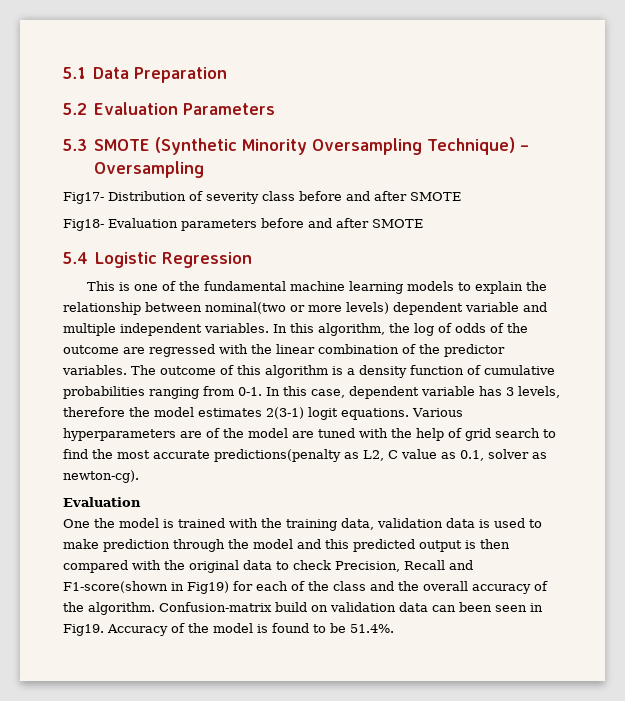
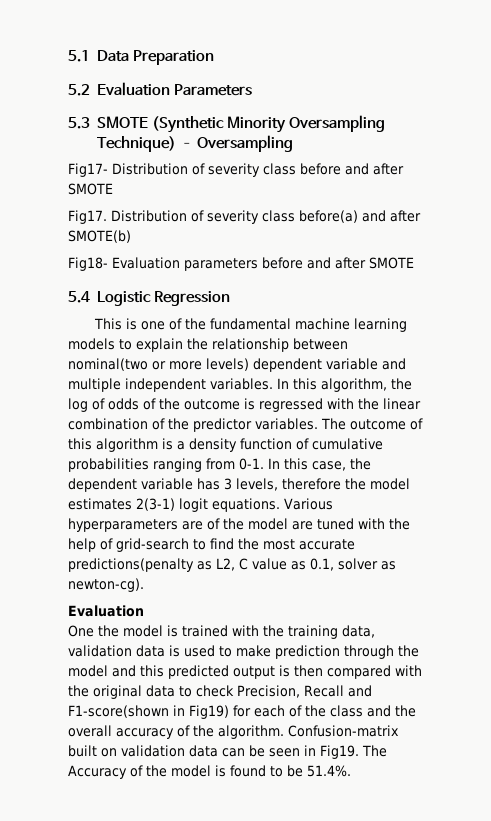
(461, 196) none -> [68,210,421,224] [68,230,131,243] // Fig17. Distribution of severity class before(a) and after SMOTE(b)
[123,347,145,354] are -> [244,398,255,410] is
(345, 393) none -> [350,458,371,470] the
[465,428,540,441] grid search -> [116,538,189,552] grid-search
[275,602,307,612] build -> [68,745,97,757] built
[459,602,492,612] been -> [249,745,265,757] be
(104, 630) none -> [361,745,387,757] The

